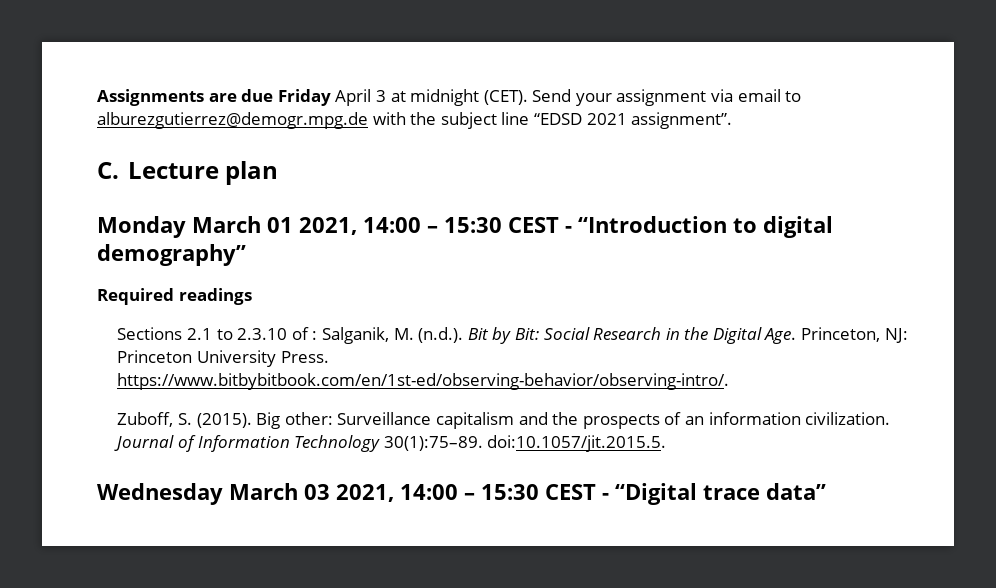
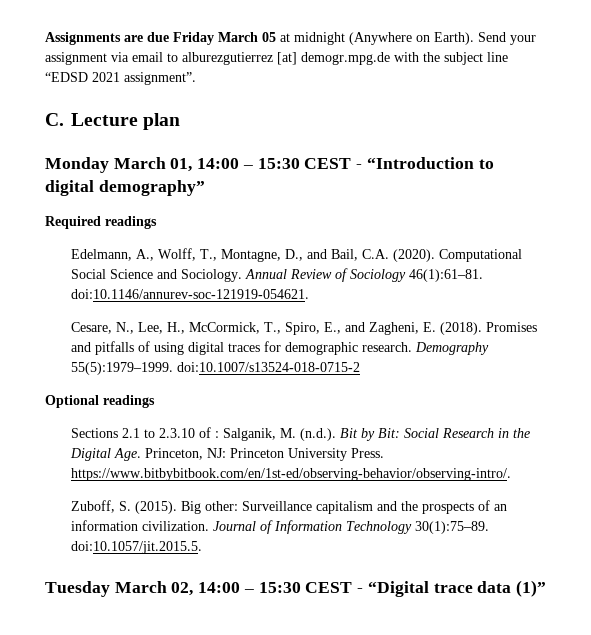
[335,89,528,106] April 3 at midnight (CET). -> [218,32,474,45] March 05 at midnight (Anywhere on Earth).
[97,112,368,129] alburezgutierrez@demogr.mpg.de -> [182,52,390,65] alburezgutierrez [at] demogr.mpg.de
[267,217,357,235] 01 2021, -> [170,158,193,172] 01,
(252, 296) none -> [70,248,522,262] [70,268,483,282] [70,289,309,299] [70,322,537,335] [70,341,489,355] [70,362,360,375] [45,395,155,408] // Edelmann, A., Wolff, T., Montagne, D., and Bail, C.A. (2020). Computational Social Science and Sociology. Annual Review of Sociology 46(1):61–81. doi:10.1146/annurev-soc-121919-054621. // Cesare, N., Lee, H., McCormick, T., Spiro, E., and Zagheni, E. (2018). Promises and pitfalls of using digital traces for demographic research. Demography 55(5):1979–1999. doi:10.1007/s13524-018-0715-2 // Optional readings
[97,483,394,505] Wednesday March 03 2021, -> [45,581,194,597] Tuesday March 02,
[766,483,826,500] data” -> [477,580,546,597] data (1)”

